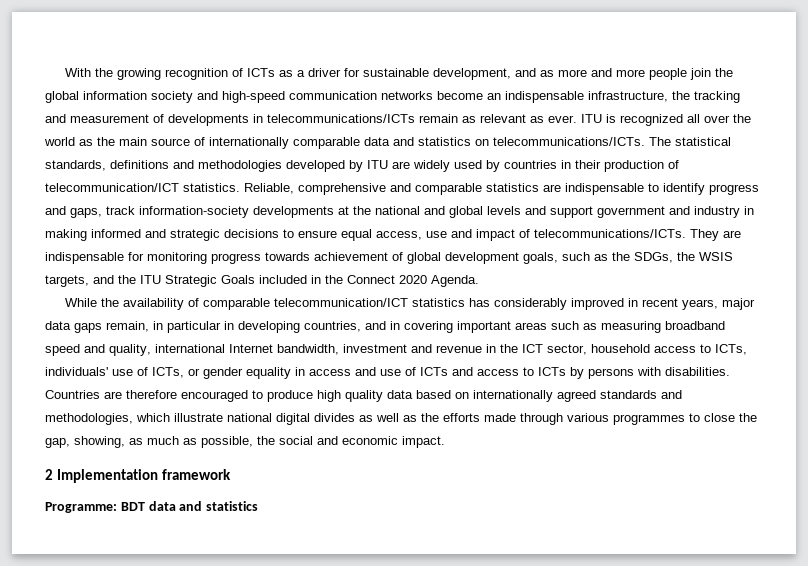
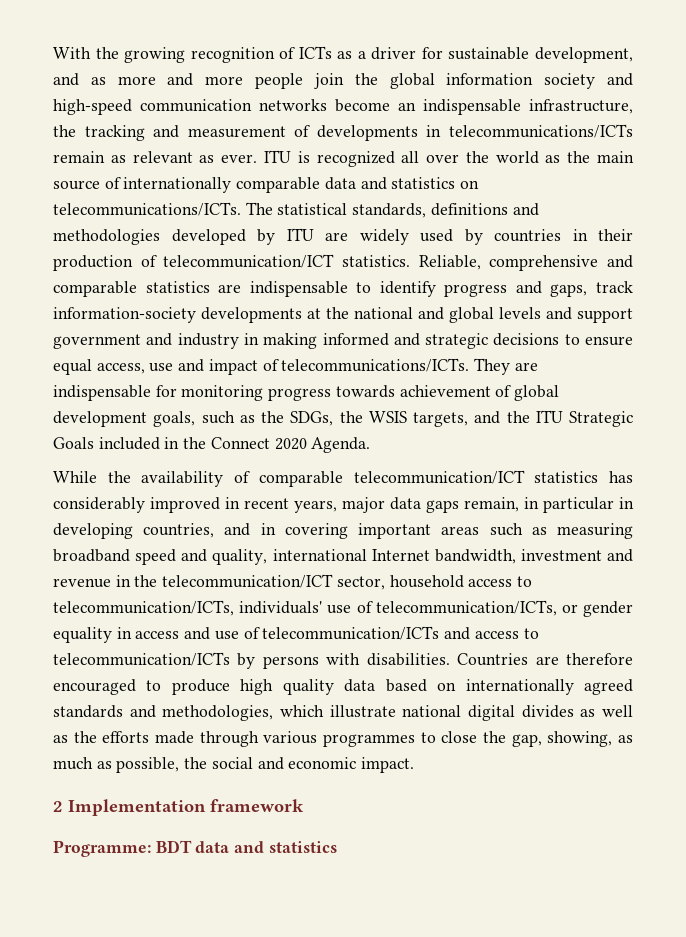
[522,344,543,353] ICT -> [162,574,334,588] telecommunication/ICT
[715,344,747,355] ICTs, -> [53,600,234,616] telecommunication/ICTs,
[152,367,184,378] ICTs, -> [375,600,557,616] telecommunication/ICTs,
[420,367,448,376] ICTs -> [262,626,440,640] telecommunication/ICTs
[538,367,566,376] ICTs -> [53,652,230,666] telecommunication/ICTs

